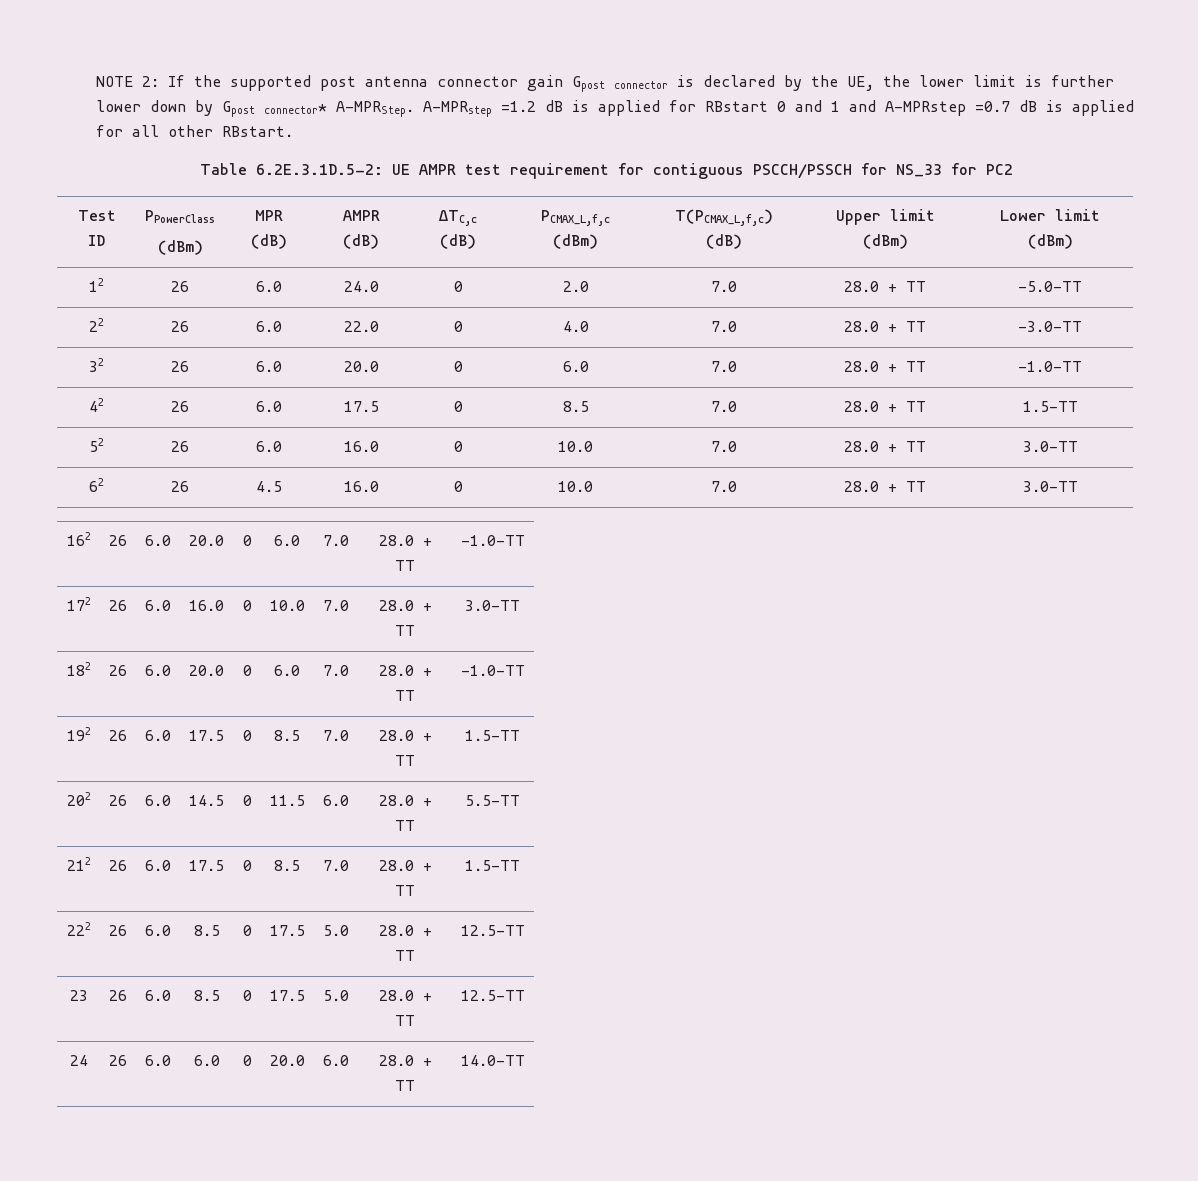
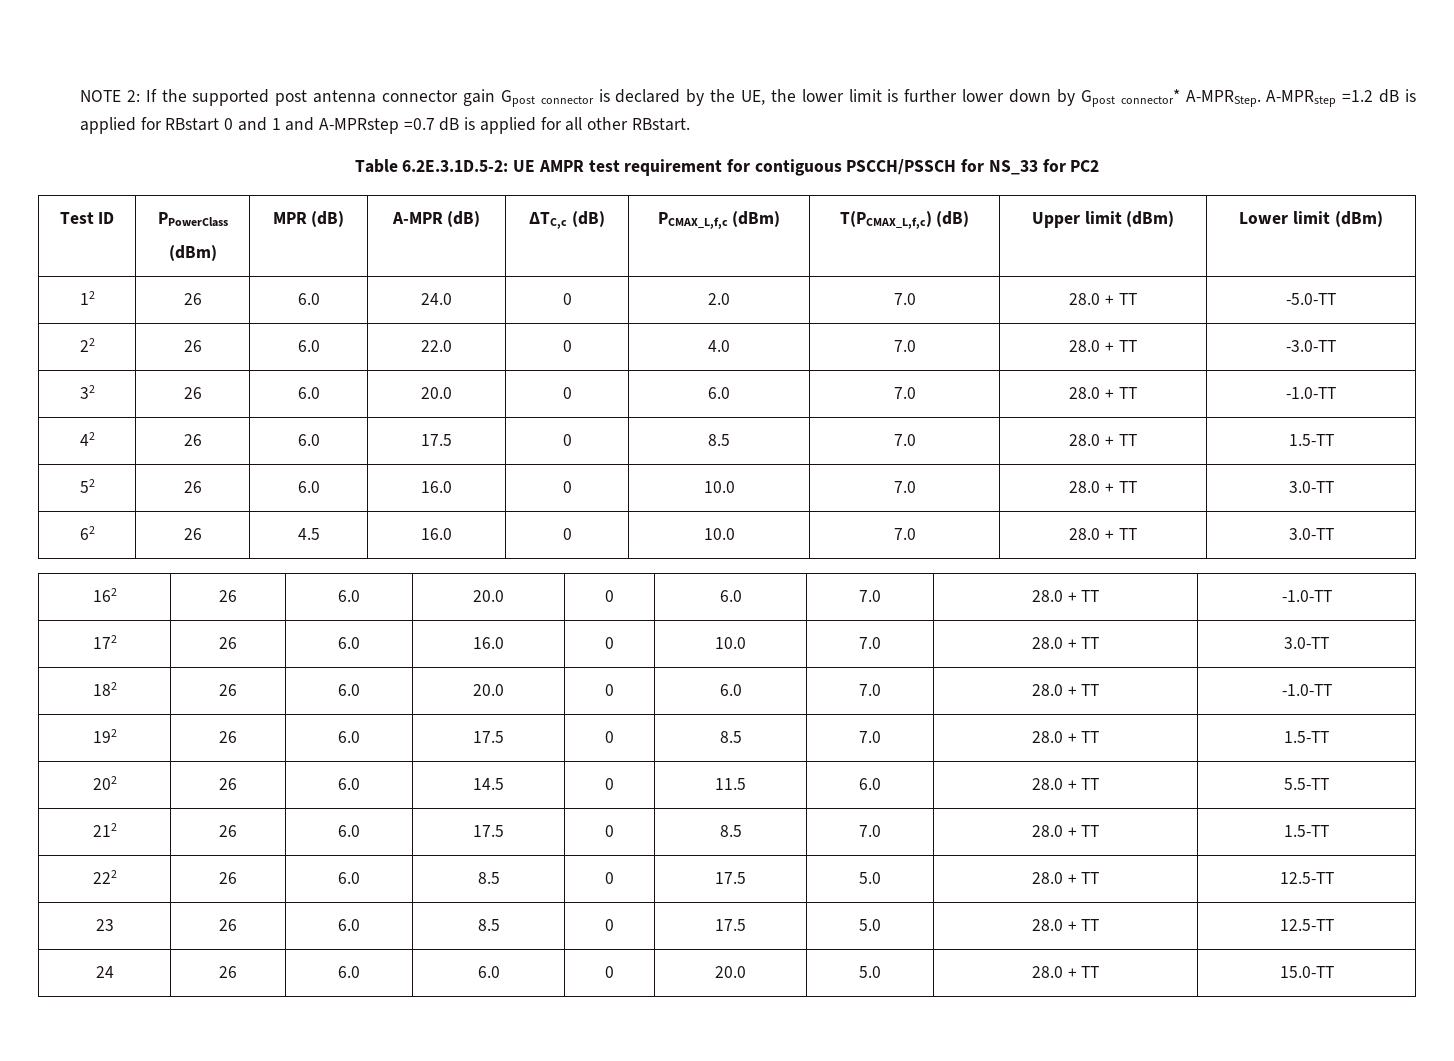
[342,210,380,221] AMPR -> [391,212,443,224] A-MPR
[323,1055,349,1066] [378,1055,432,1066] [395,1080,415,1091] [460,1055,525,1066] 6.0 | 28.0 + TT | 14.0-TT -> [859,966,881,978] [1031,966,1100,978] [1279,966,1334,978] 5.0 | 28.0 + TT | 15.0-TT

